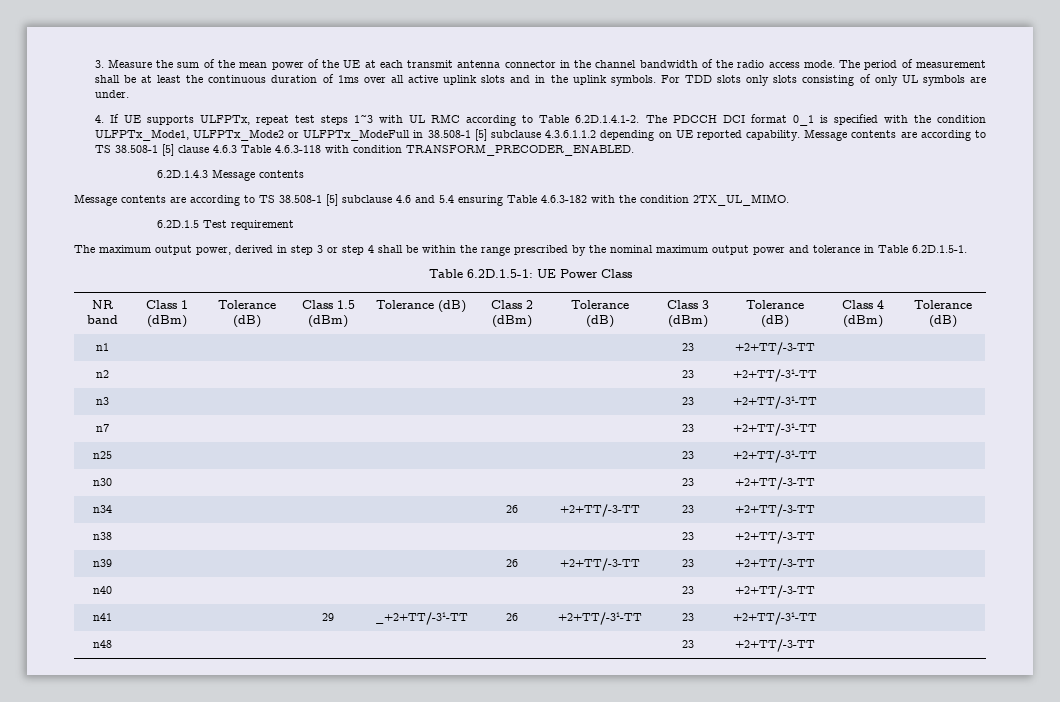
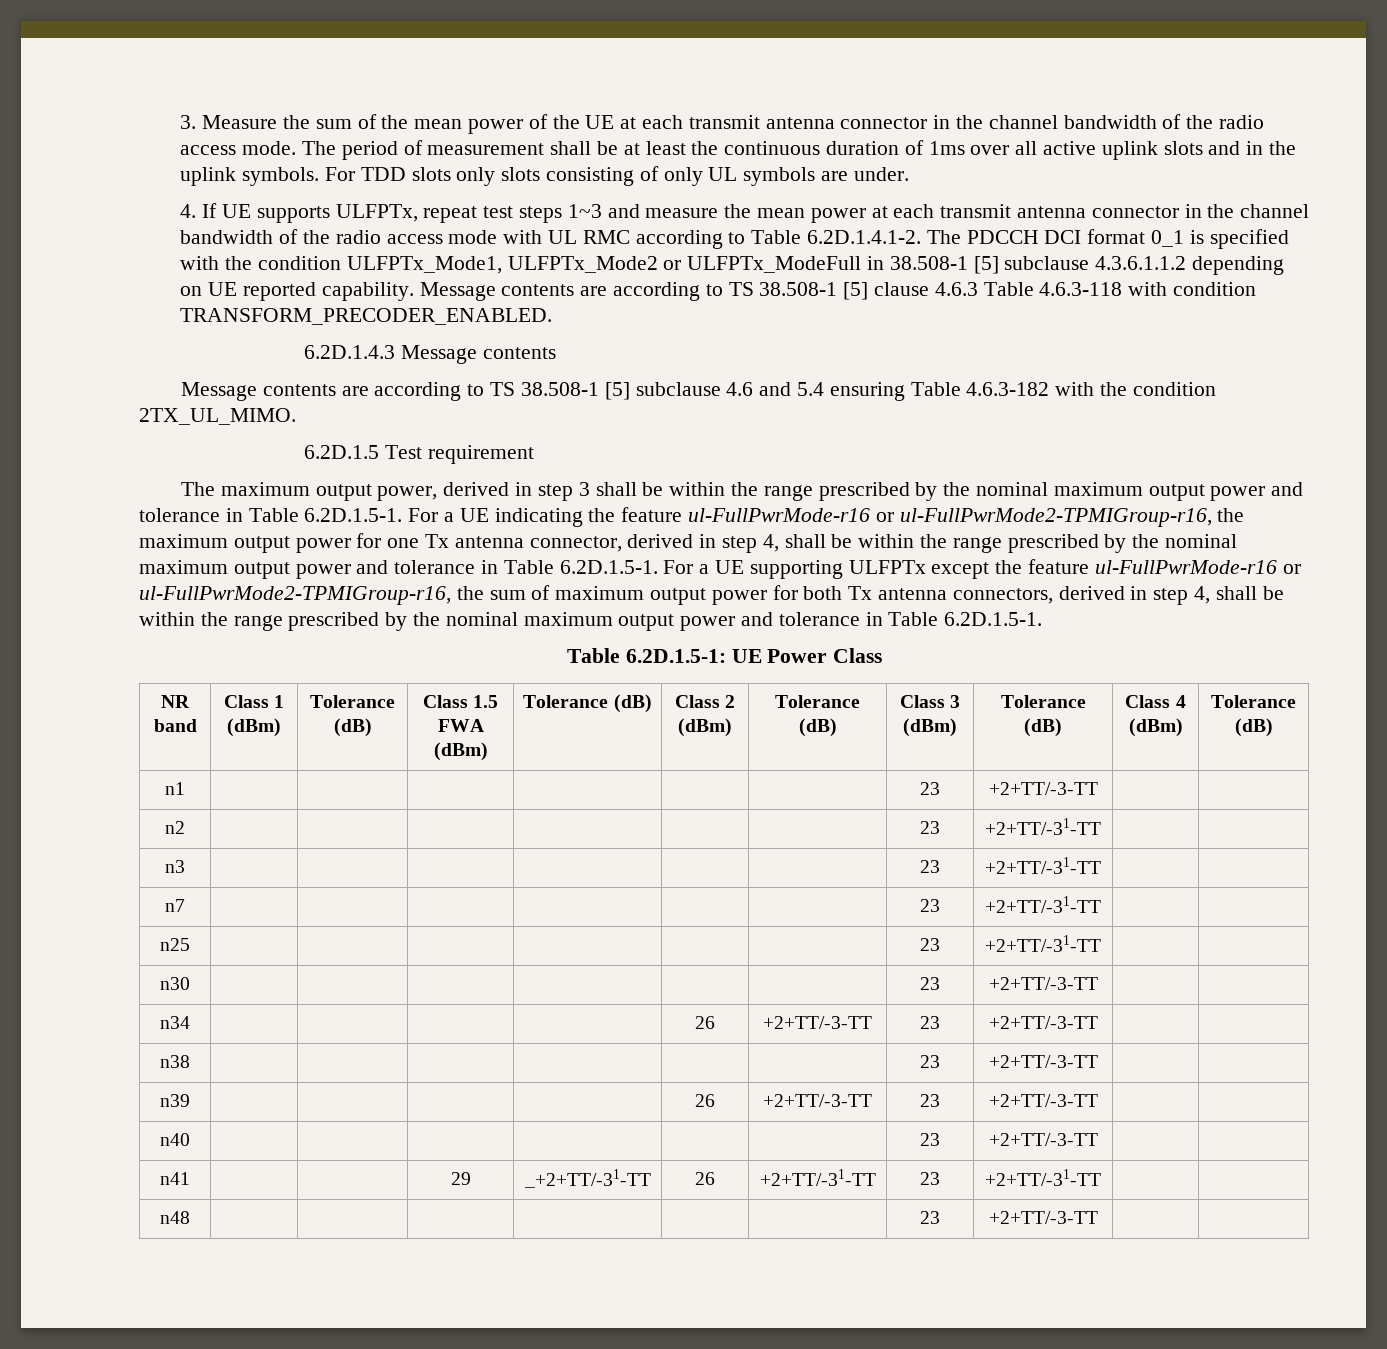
(374, 118) none -> [607,204,1310,223] [180,229,498,244] and measure the mean power at each transmit antenna connector in the channel bandwidth of the radio access mode
[327,245,374,255] or step 4 -> [595,482,1304,501] [139,507,1245,527] [139,533,1238,553] [139,559,1301,579] [139,585,1211,605] shall be within the range prescribed by the nominal maximum output power and tolerance in Table 6.2D.1.5-1. For a UE indicating the feature ul-FullPwrMode-r16 or ul-FullPwrMode2-TPMIGroup-r16, the maximum output power for one Tx antenna connector, derived in step 4, shall be within the range prescribed by the nominal maximum output power and tolerance in Table 6.2D.1.5-1. For a UE supporting ULFPTx except the feature ul-FullPwrMode-r16 or ul-FullPwrMode2-TPMIGroup-r16, the sum of maximum output power for both Tx antenna connectors, derived in step 4,
(355, 304) none -> [437,719,484,732] FWA

